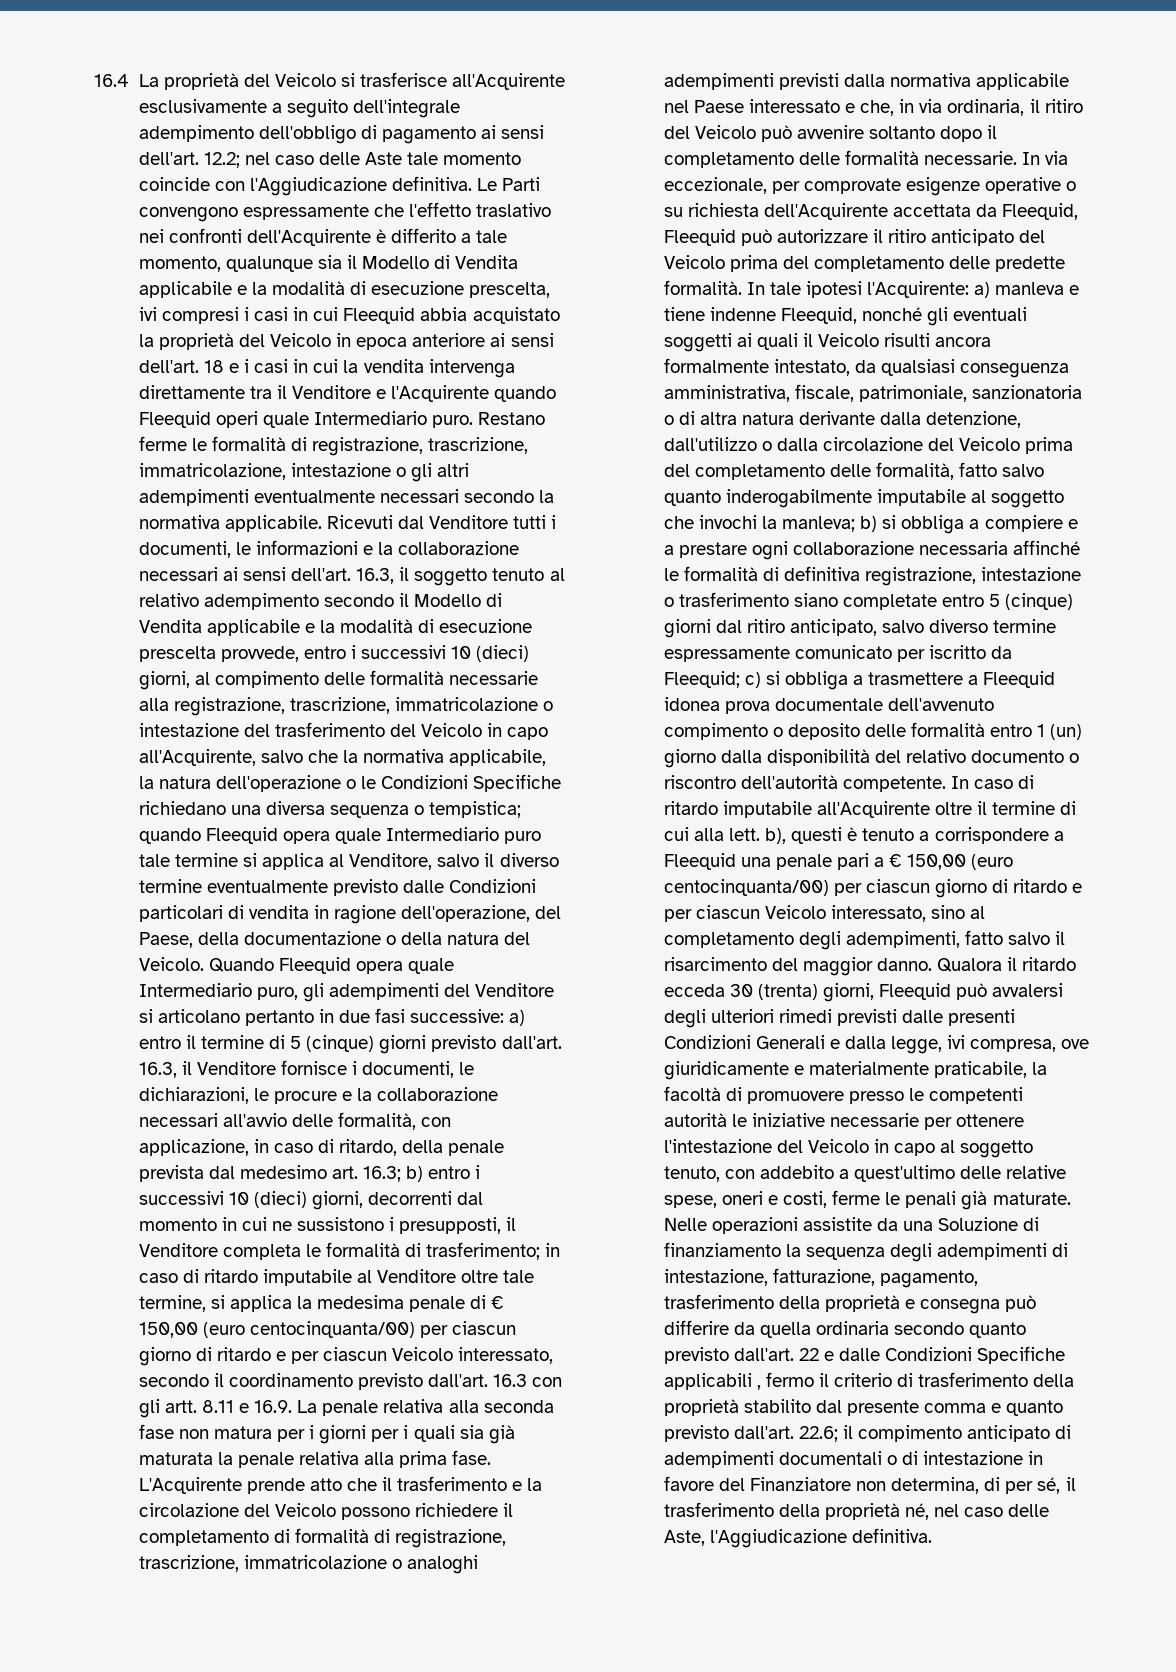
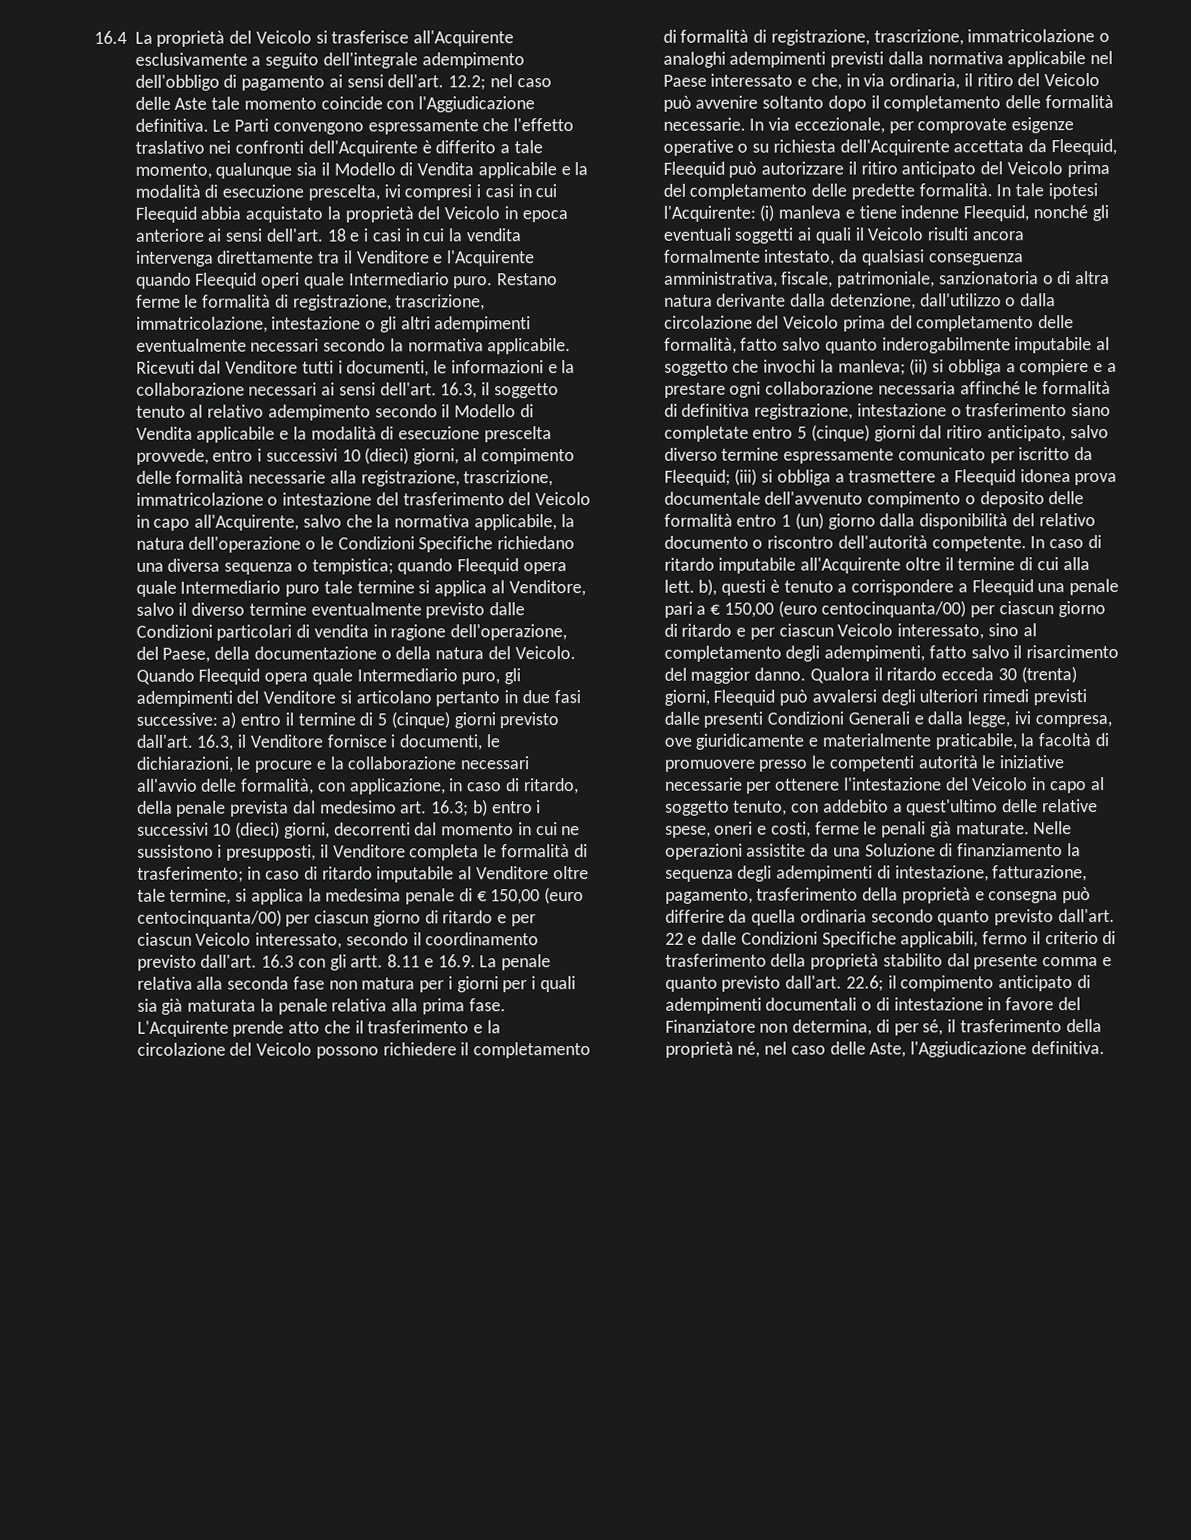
[974,282,991,298] a) -> [759,204,775,222] (i)
[860,516,878,532] b) -> [909,358,929,376] (ii)
[744,672,761,688] c) -> [734,468,758,486] (iii)
[663,1373,761,1390] applicabili , -> [900,931,979,948] applicabili,

